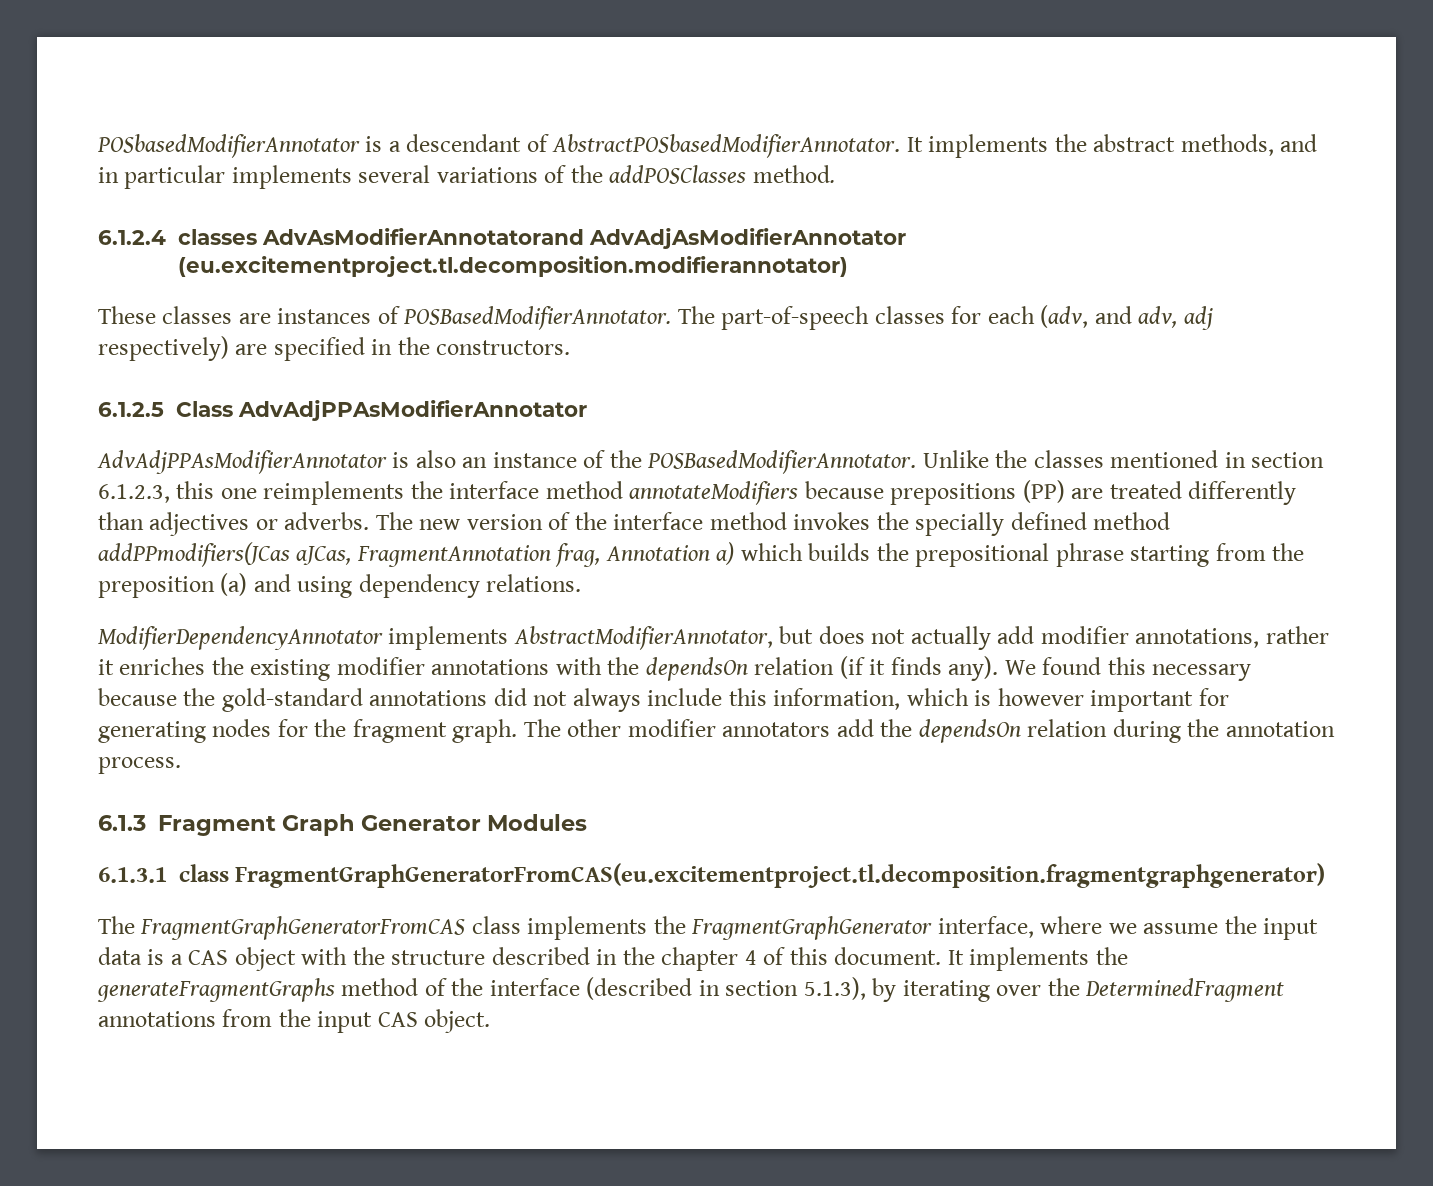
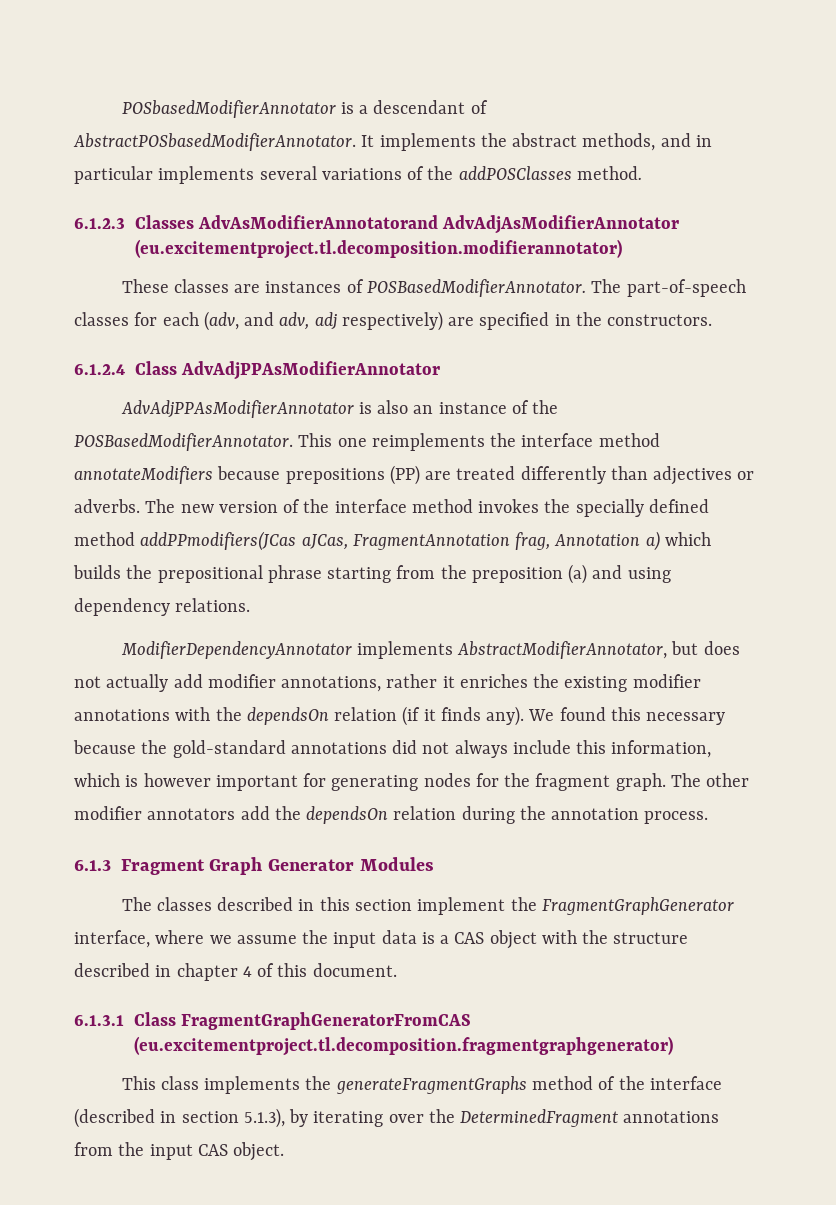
[98,229,257,245] 6.1.2.4 classes -> [74,215,194,229] 6.1.2.3 Classes
[98,402,164,417] 6.1.2.5 -> [74,364,125,375] 6.1.2.4
[922,450,1325,468] [98,481,215,503] Unlike the classes mentioned in section 6.1.2.3, this -> [298,433,333,447] This
[98,863,1326,888] [98,916,648,940] 6.1.3.1 class FragmentGraphGeneratorFromCAS(eu.excitementproject.tl.decomposition.fragmentgraphgenerator) // The FragmentGraphGeneratorFromCAS class implements -> [121,897,506,915] The classes described in this section implement
[622,947,655,965] the -> (172, 971) none
[947,950,964,965] It -> [74,1012,472,1030] [133,1036,673,1056] [121,1076,199,1090] // 6.1.3.1 Class FragmentGraphGeneratorFromCAS (eu.excitementproject.tl.decomposition.fragmentgraphgenerator) // This class

